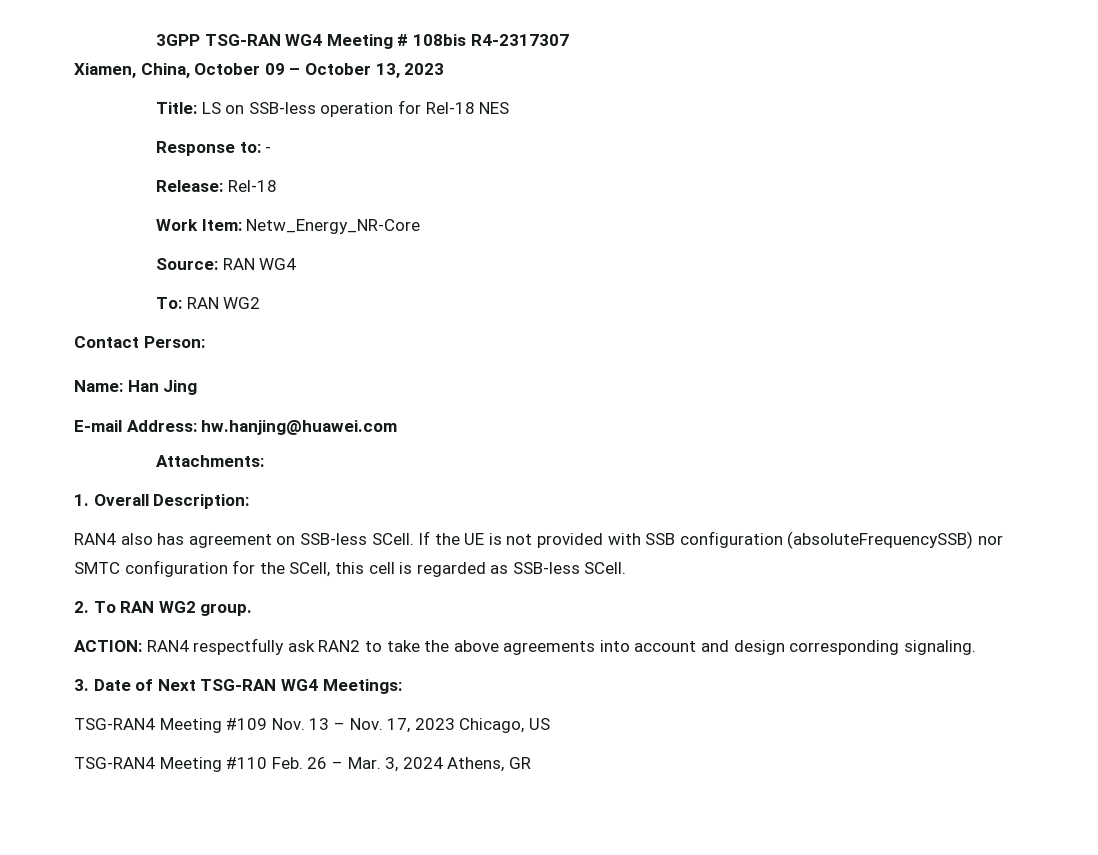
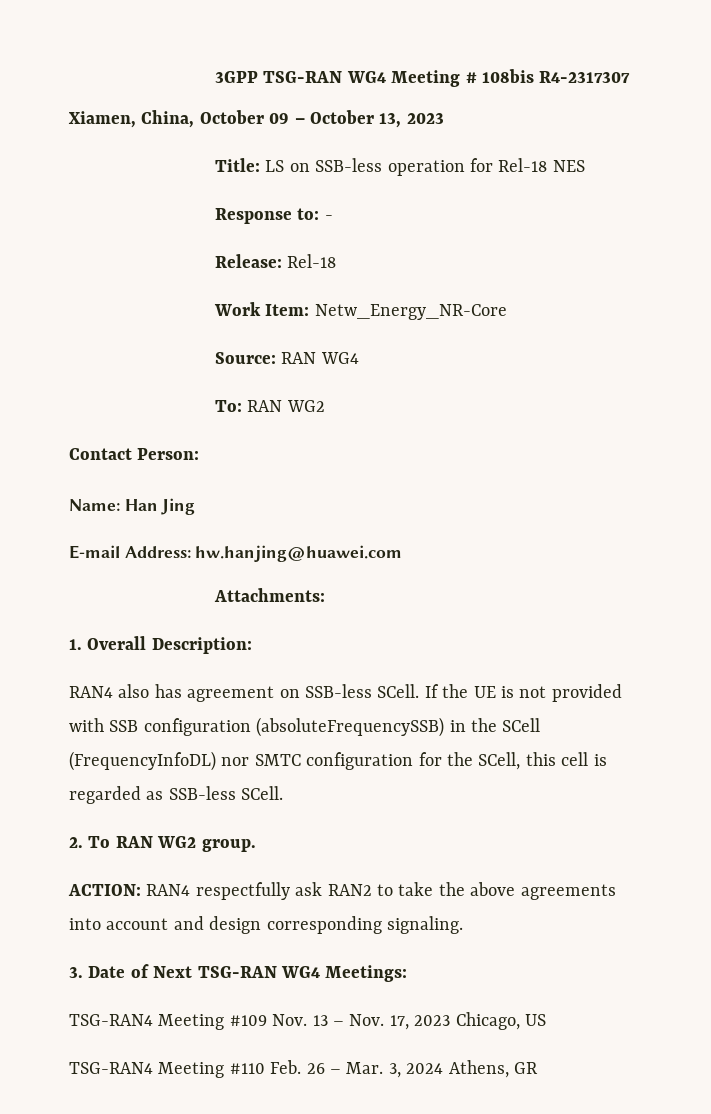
(974, 540) none -> [449,718,541,732] [69,751,216,771] in the SCell (FrequencyInfoDL)

